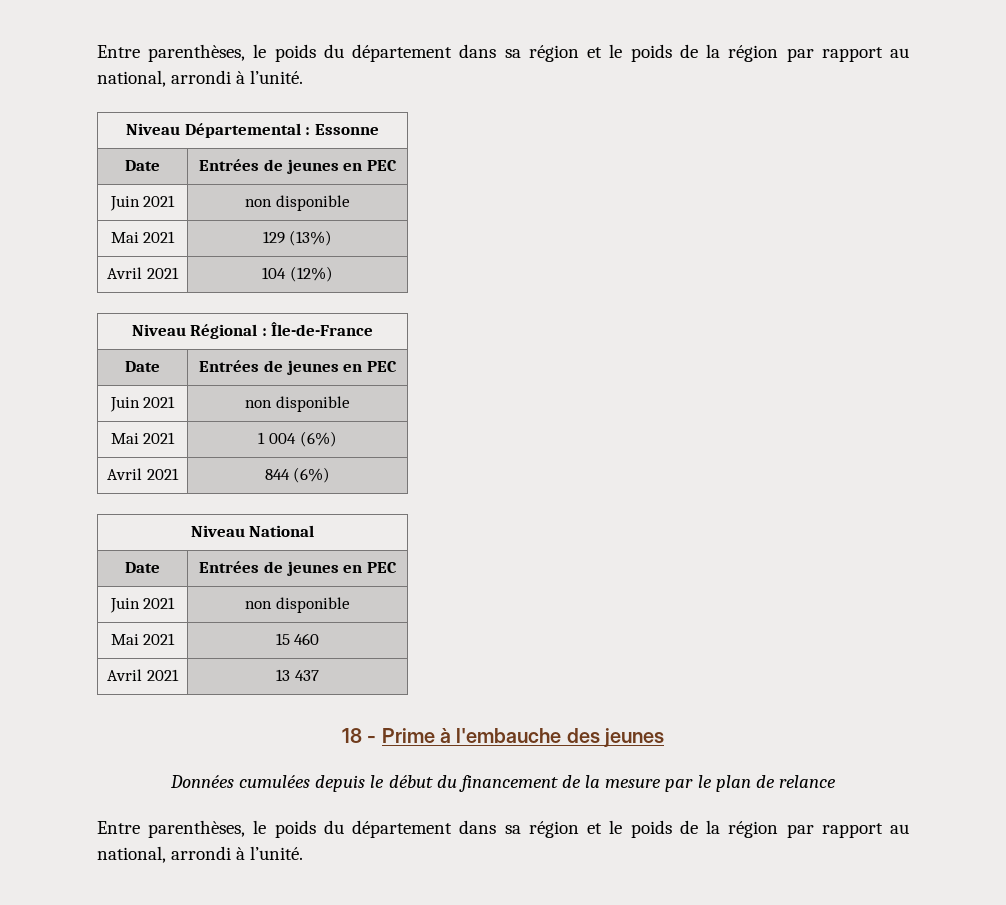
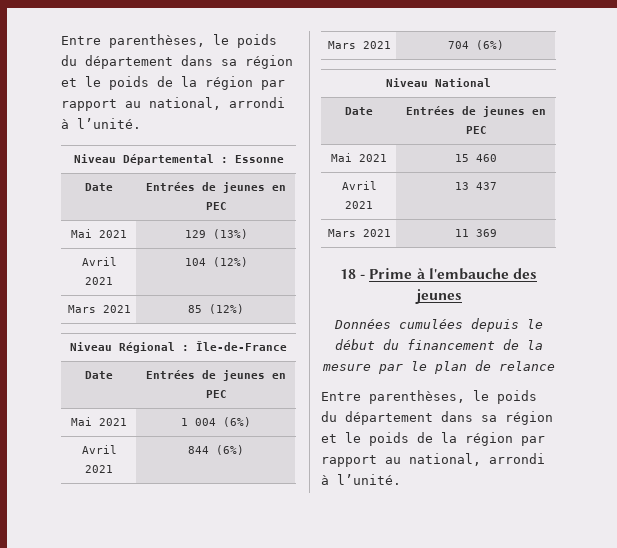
[109,195,176,211] [245,195,350,211] // Juin 2021 | non disponible -> (227, 206) none
(333, 274) none -> [67,305,131,313] [188,304,244,314] // Mars 2021 | 85 (12%)
[109,396,176,412] [245,396,350,412] // Juin 2021 | non disponible -> (227, 394) none
(331, 475) none -> [327,41,391,49] [448,40,504,50] // Mars 2021 | 704 (6%)
[109,597,176,613] [245,597,350,613] // Juin 2021 | non disponible -> (487, 130) none
(319, 675) none -> [327,229,391,237] [455,229,497,237] // Mars 2021 | 11 369

